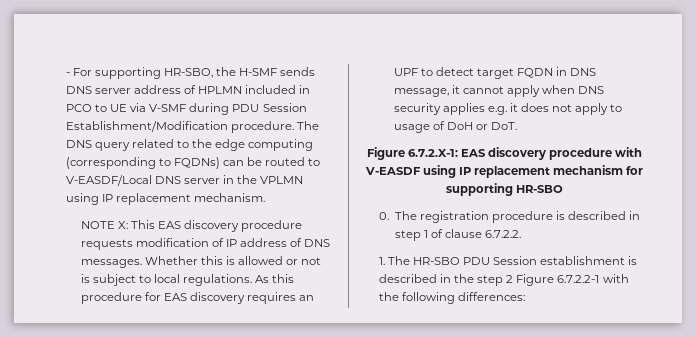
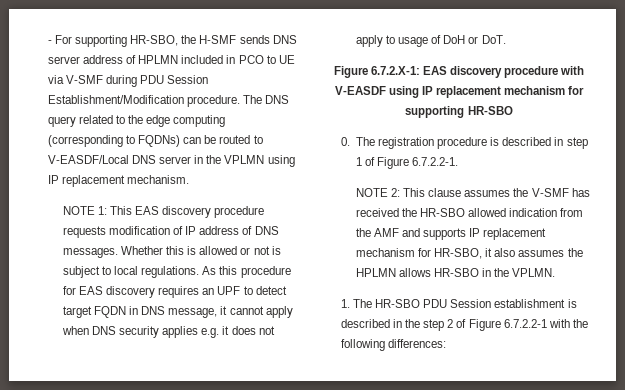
[117,221,128,229] X: -> [97,206,107,215] 1:
[444,229,521,238] clause 6.7.2.2. -> [377,157,459,169] [355,188,590,197] [355,208,584,217] [355,228,547,240] [355,248,583,259] [355,268,556,277] Figure 6.7.2.2-1. // NOTE 2: This clause assumes the V-SMF has received the HR-SBO allowed indication from the AMF and supports IP replacement mechanism for HR-SBO, it also assumes the HPLMN allows HR-SBO in the VPLMN.
(514, 279) none -> [456,319,467,328] of

